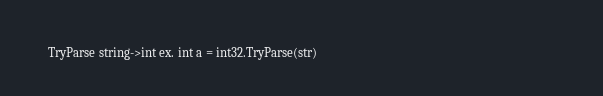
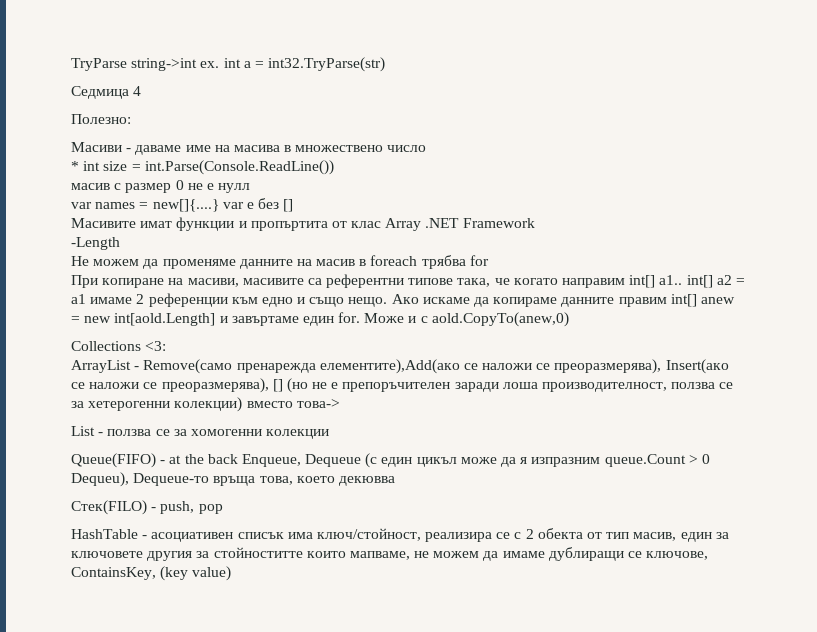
(318, 53) none -> [71,86,142,99] [71,114,131,124] [71,142,427,155] [71,160,334,175] [71,180,251,193] [71,198,294,212] [71,217,535,231] [71,237,120,250] [71,255,489,269] [71,274,745,288] [71,293,735,307] [71,312,569,327] [71,341,167,351] [71,359,729,374] [71,378,734,393] [71,397,340,412] [71,426,330,439] [71,453,710,468] [71,472,395,487] [71,500,223,515] [71,528,729,542] [71,547,709,561] [71,566,232,581] // Седмица 4 // Полезно: // Масиви - даваме име на масива в множествено число // * int size = int.Parse(Console.ReadLine()) // масив с размер 0 не е нулл // var names = new[]{....} var e без [] // Масивите имат функции и пропъртита от клас Array .NET Framework // -Length // Не можем да променяме данните на масив в foreach трябва for // При копиране на масиви, масивите са референтни типове така, че когато направим int[] a1.. int[] a2 = a1 имаме 2 референции към едно и също нещо. Ако искаме да копираме данните правим int[] anew = new int[aold.Length] и завъртаме един for. Може и с aold.CopyTo(anew,0) // Collections <3: // ArrayList - Remove(само пренарежда елементите),Add(ако се наложи се преоразмерява), Insert(ако се наложи се преоразмерява), [] (но не е препоръчителен заради лоша производителност, ползва се за хетерогенни колекции) вместо това-> // List - ползва се за хомогенни колекции // Queue(FIFO) - at the back Enqueue, Dequeue (с един цикъл може да я изпразним queue.Count > 0 Dequeu), Dequeue-то връща това, което декювва // Стек(FILO) - push, pop // HashTable - асоциативен списък има ключ/стойност, реализира се с 2 обекта от тип масив, един за ключовете другия за стойноститте които мапваме, не можем да имаме дублиращи се ключове, ContainsKey, (key value)

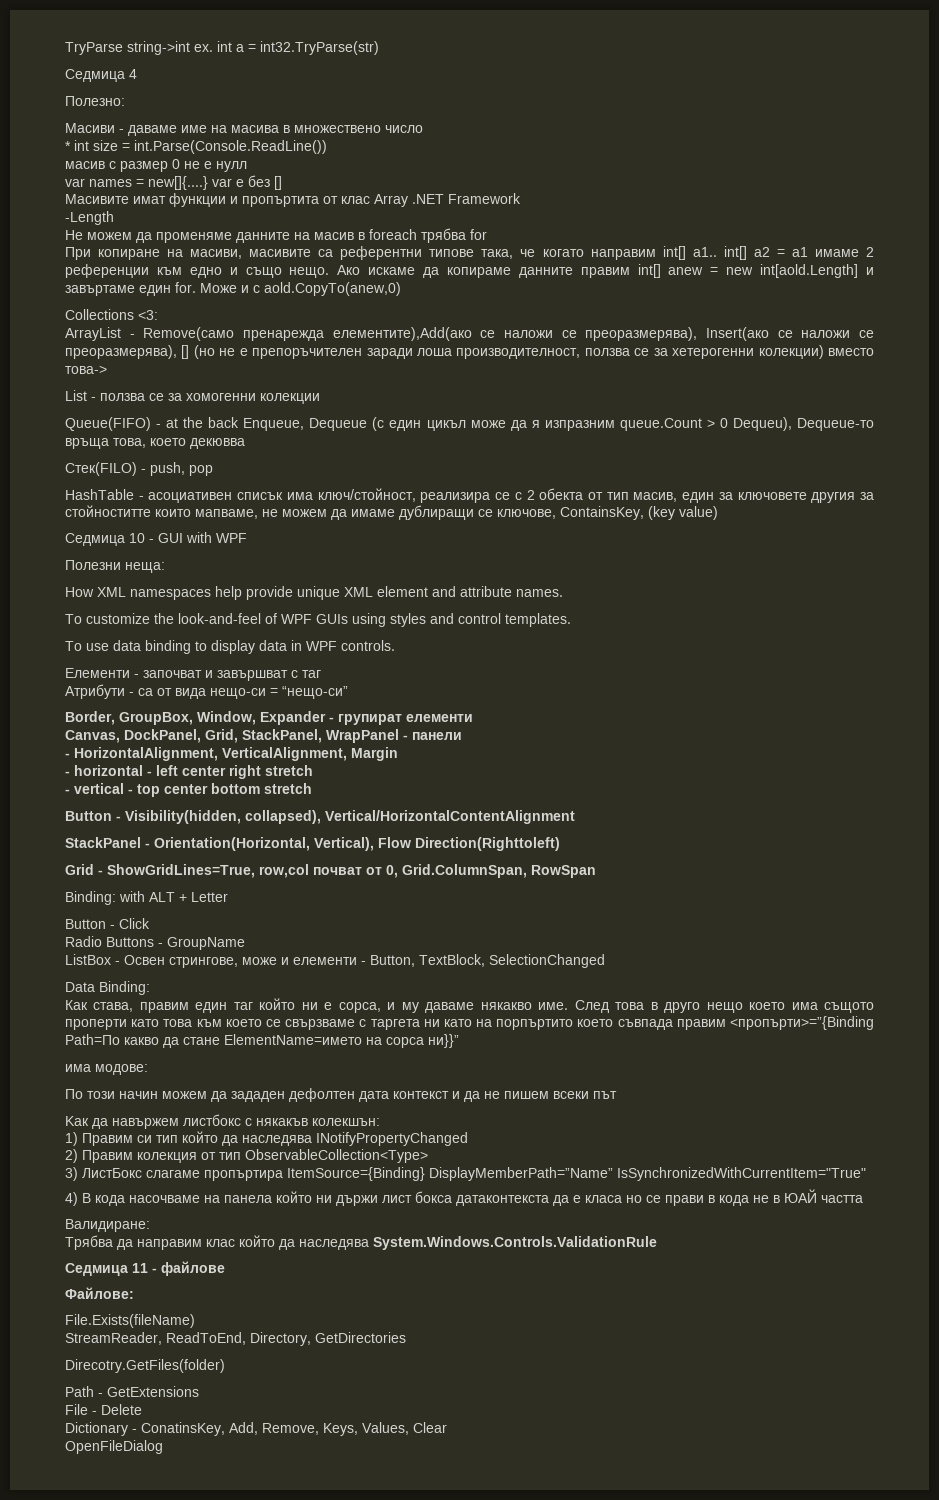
(232, 573) none -> [65,532,247,546] [65,560,165,573] [65,586,563,600] [65,613,571,627] [65,640,395,654] [65,668,321,681] [65,684,348,699] [65,711,473,725] [65,729,462,743] [65,747,398,761] [65,765,313,779] [65,783,312,797] [65,810,575,824] [65,837,560,851] [65,864,596,878] [65,891,228,905] [65,918,150,929] [65,936,245,950] [65,954,605,968] [65,981,150,995] [65,998,875,1013] [65,1016,874,1030] [65,1034,459,1048] [65,1064,148,1075] [65,1088,617,1102] [65,1114,380,1129] [65,1131,468,1146] [65,1149,428,1163] [65,1167,866,1181] [65,1189,863,1206] [65,1219,150,1232] [65,1235,657,1250] [65,1261,225,1276] [65,1287,134,1299] [65,1314,195,1328] [65,1332,406,1346] [65,1359,225,1373] [65,1386,199,1397] [65,1404,142,1415] [65,1422,447,1436] [65,1440,163,1454] // Седмица 10 - GUI with WPF // Полезни неща: // How XML namespaces help provide unique XML element and attribute names. // To customize the look-and-feel of WPF GUIs using styles and control templates. // To use data binding to display data in WPF controls. // Елементи - започват и завършват с таг // Атрибути - са от вида нещо-си = “нещо-си” // Border, GroupBox, Window, Expander - групират елементи // Canvas, DockPanel, Grid, StackPanel, WrapPanel - панели // - HorizontalAlignment, VerticalAlignment, Margin // - horizontal - left center right stretch // - vertical - top center bottom stretch // Button - Visibility(hidden, collapsed), Vertical/HorizontalContentAlignment // StackPanel - Orientation(Horizontal, Vertical), Flow Direction(Righttoleft) // Grid - ShowGridLines=True, row,col почват от 0, Grid.ColumnSpan, RowSpan // Binding: with ALT + Letter // Button - Click // Radio Buttons - GroupName // ListBox - Освен стрингове, може и елементи - Button, TextBlock, SelectionChanged // Data Binding: // Как става, правим един таг който ни е сорса, и му даваме някакво име. След това в друго нещо което има същото проперти като това към което се свързваме с таргета ни като на порпъртито което съвпада правим <пропърти>=”{Binding Path=По какво да стане ElementName=името на сорса ни}}” // има модове: // По този начин можем да зададен дефолтен дата контекст и да не пишем всеки път // Kак да навържем листбокс с някакъв колекшън: // 1) Правим си тип който да наследява INotifyPropertyChanged // 2) Правим колекция от тип ObservableCollection<Type> // 3) ЛистБокс слагаме пропъртира ItemSource={Binding} DisplayMemberPath=”Name” IsSynchronizedWithCurrentItem="True" // 4) В кода насочваме на панела който ни държи лист бокса датаконтекста да е класа но се прави в кода не в ЮАЙ частта // Валидиране: // Трябва да направим клас който да наследява System.Windows.Controls.ValidationRule // Седмица 11 - файлове // Файлове: // File.Exists(fileName) // StreamReader, ReadToEnd, Directory, GetDirectories // Direcotry.GetFiles(folder) // Path - GetExtensions // File - Delete // Dictionary - ConatinsKey, Add, Remove, Keys, Values, Clear // OpenFileDialog

